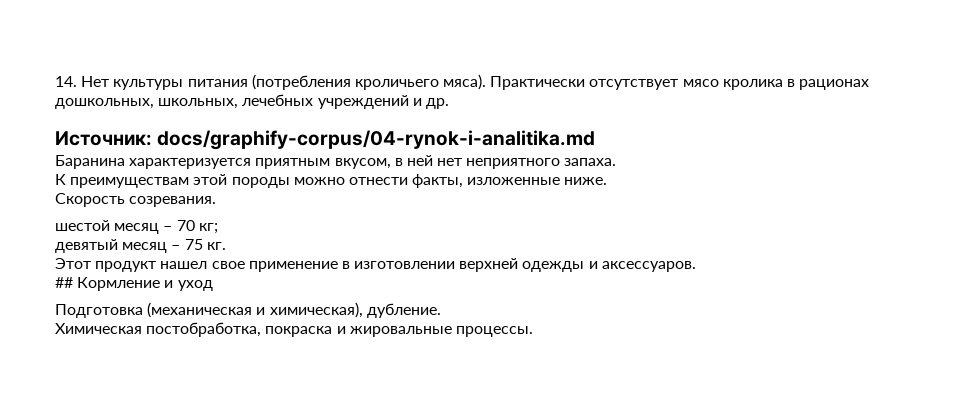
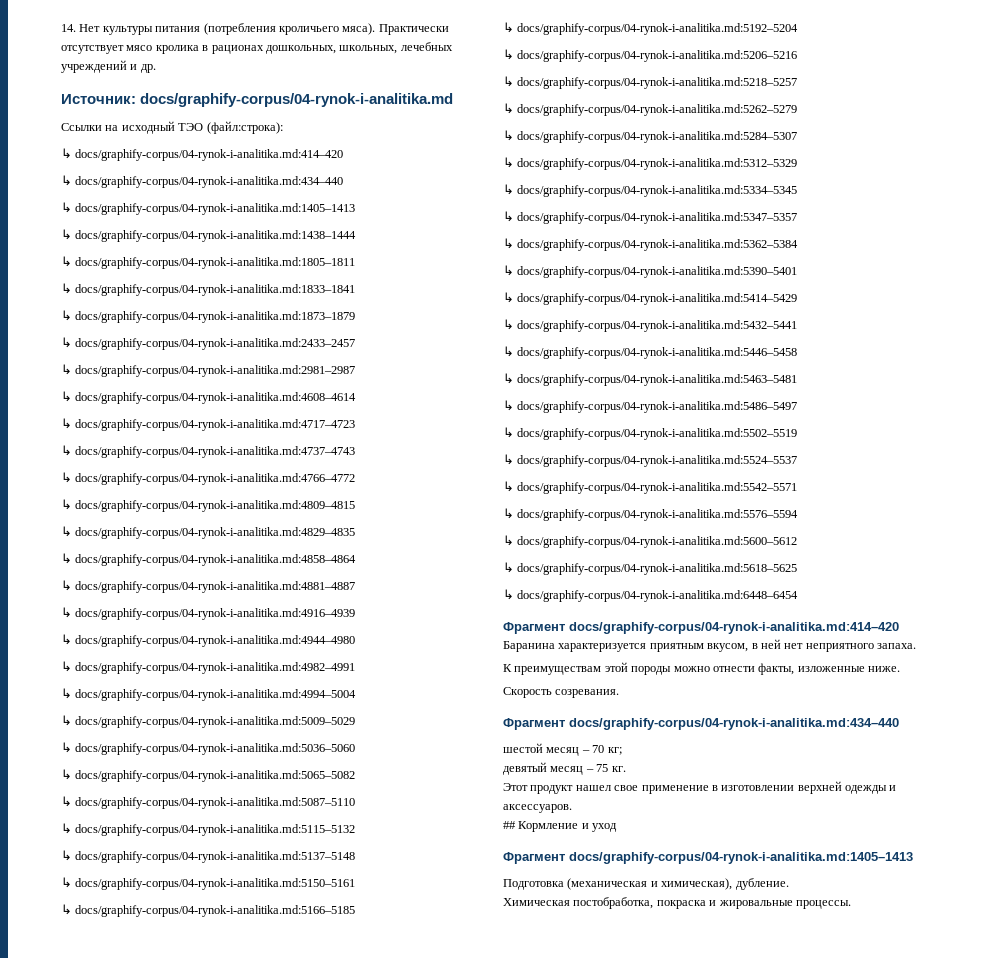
(596, 140) none -> [61,121,283,134] [61,148,344,161] [61,175,344,188] [61,202,356,215] [61,229,357,242] [61,256,356,269] [61,283,356,296] [61,310,356,323] [61,337,356,350] [61,364,356,377] [61,391,357,404] [61,418,356,431] [61,445,356,458] [61,472,356,485] [61,499,356,512] [61,526,356,539] [61,553,357,566] [61,580,356,593] [61,607,356,620] [61,634,356,647] [61,661,356,674] [61,688,357,701] [61,715,356,728] [61,742,356,755] [61,769,356,782] [61,796,356,809] [61,823,356,836] [61,850,356,863] [61,877,356,890] [61,904,356,917] [503,22,799,35] [503,49,798,62] [503,76,798,89] [503,103,798,116] [503,130,798,143] [503,157,798,170] [503,184,798,197] [503,211,798,224] [503,238,799,251] [503,265,798,278] [503,292,798,305] [503,319,798,332] [503,346,798,359] [503,373,798,386] [503,400,798,413] [503,427,798,440] [503,454,798,467] [503,481,798,494] [503,508,799,521] [503,535,798,548] [503,562,798,575] [503,589,799,602] [503,622,899,634] // Ссылки на исходный ТЭО (файл:строка): // ↳ docs/graphify-corpus/04-rynok-i-analitika.md:414–420 // ↳ docs/graphify-corpus/04-rynok-i-analitika.md:434–440 // ↳ docs/graphify-corpus/04-rynok-i-analitika.md:1405–1413 // ↳ docs/graphify-corpus/04-rynok-i-analitika.md:1438–1444 // ↳ docs/graphify-corpus/04-rynok-i-analitika.md:1805–1811 // ↳ docs/graphify-corpus/04-rynok-i-analitika.md:1833–1841 // ↳ docs/graphify-corpus/04-rynok-i-analitika.md:1873–1879 // ↳ docs/graphify-corpus/04-rynok-i-analitika.md:2433–2457 // ↳ docs/graphify-corpus/04-rynok-i-analitika.md:2981–2987 // ↳ docs/graphify-corpus/04-rynok-i-analitika.md:4608–4614 // ↳ docs/graphify-corpus/04-rynok-i-analitika.md:4717–4723 // ↳ docs/graphify-corpus/04-rynok-i-analitika.md:4737–4743 // ↳ docs/graphify-corpus/04-rynok-i-analitika.md:4766–4772 // ↳ docs/graphify-corpus/04-rynok-i-analitika.md:4809–4815 // ↳ docs/graphify-corpus/04-rynok-i-analitika.md:4829–4835 // ↳ docs/graphify-corpus/04-rynok-i-analitika.md:4858–4864 // ↳ docs/graphify-corpus/04-rynok-i-analitika.md:4881–4887 // ↳ docs/graphify-corpus/04-rynok-i-analitika.md:4916–4939 // ↳ docs/graphify-corpus/04-rynok-i-analitika.md:4944–4980 // ↳ docs/graphify-corpus/04-rynok-i-analitika.md:4982–4991 // ↳ docs/graphify-corpus/04-rynok-i-analitika.md:4994–5004 // ↳ docs/graphify-corpus/04-rynok-i-analitika.md:5009–5029 // ↳ docs/graphify-corpus/04-rynok-i-analitika.md:5036–5060 // ↳ docs/graphify-corpus/04-rynok-i-analitika.md:5065–5082 // ↳ docs/graphify-corpus/04-rynok-i-analitika.md:5087–5110 // ↳ docs/graphify-corpus/04-rynok-i-analitika.md:5115–5132 // ↳ docs/graphify-corpus/04-rynok-i-analitika.md:5137–5148 // ↳ docs/graphify-corpus/04-rynok-i-analitika.md:5150–5161 // ↳ docs/graphify-corpus/04-rynok-i-analitika.md:5166–5185 // ↳ docs/graphify-corpus/04-rynok-i-analitika.md:5192–5204 // ↳ docs/graphify-corpus/04-rynok-i-analitika.md:5206–5216 // ↳ docs/graphify-corpus/04-rynok-i-analitika.md:5218–5257 // ↳ docs/graphify-corpus/04-rynok-i-analitika.md:5262–5279 // ↳ docs/graphify-corpus/04-rynok-i-analitika.md:5284–5307 // ↳ docs/graphify-corpus/04-rynok-i-analitika.md:5312–5329 // ↳ docs/graphify-corpus/04-rynok-i-analitika.md:5334–5345 // ↳ docs/graphify-corpus/04-rynok-i-analitika.md:5347–5357 // ↳ docs/graphify-corpus/04-rynok-i-analitika.md:5362–5384 // ↳ docs/graphify-corpus/04-rynok-i-analitika.md:5390–5401 // ↳ docs/graphify-corpus/04-rynok-i-analitika.md:5414–5429 // ↳ docs/graphify-corpus/04-rynok-i-analitika.md:5432–5441 // ↳ docs/graphify-corpus/04-rynok-i-analitika.md:5446–5458 // ↳ docs/graphify-corpus/04-rynok-i-analitika.md:5463–5481 // ↳ docs/graphify-corpus/04-rynok-i-analitika.md:5486–5497 // ↳ docs/graphify-corpus/04-rynok-i-analitika.md:5502–5519 // ↳ docs/graphify-corpus/04-rynok-i-analitika.md:5524–5537 // ↳ docs/graphify-corpus/04-rynok-i-analitika.md:5542–5571 // ↳ docs/graphify-corpus/04-rynok-i-analitika.md:5576–5594 // ↳ docs/graphify-corpus/04-rynok-i-analitika.md:5600–5612 // ↳ docs/graphify-corpus/04-rynok-i-analitika.md:5618–5625 // ↳ docs/graphify-corpus/04-rynok-i-analitika.md:6448–6454 // Фрагмент docs/graphify-corpus/04-rynok-i-analitika.md:414–420
(217, 201) none -> [503,718,899,730] // Фрагмент docs/graphify-corpus/04-rynok-i-analitika.md:434–440
(213, 285) none -> [503,852,913,864] // Фрагмент docs/graphify-corpus/04-rynok-i-analitika.md:1405–1413

